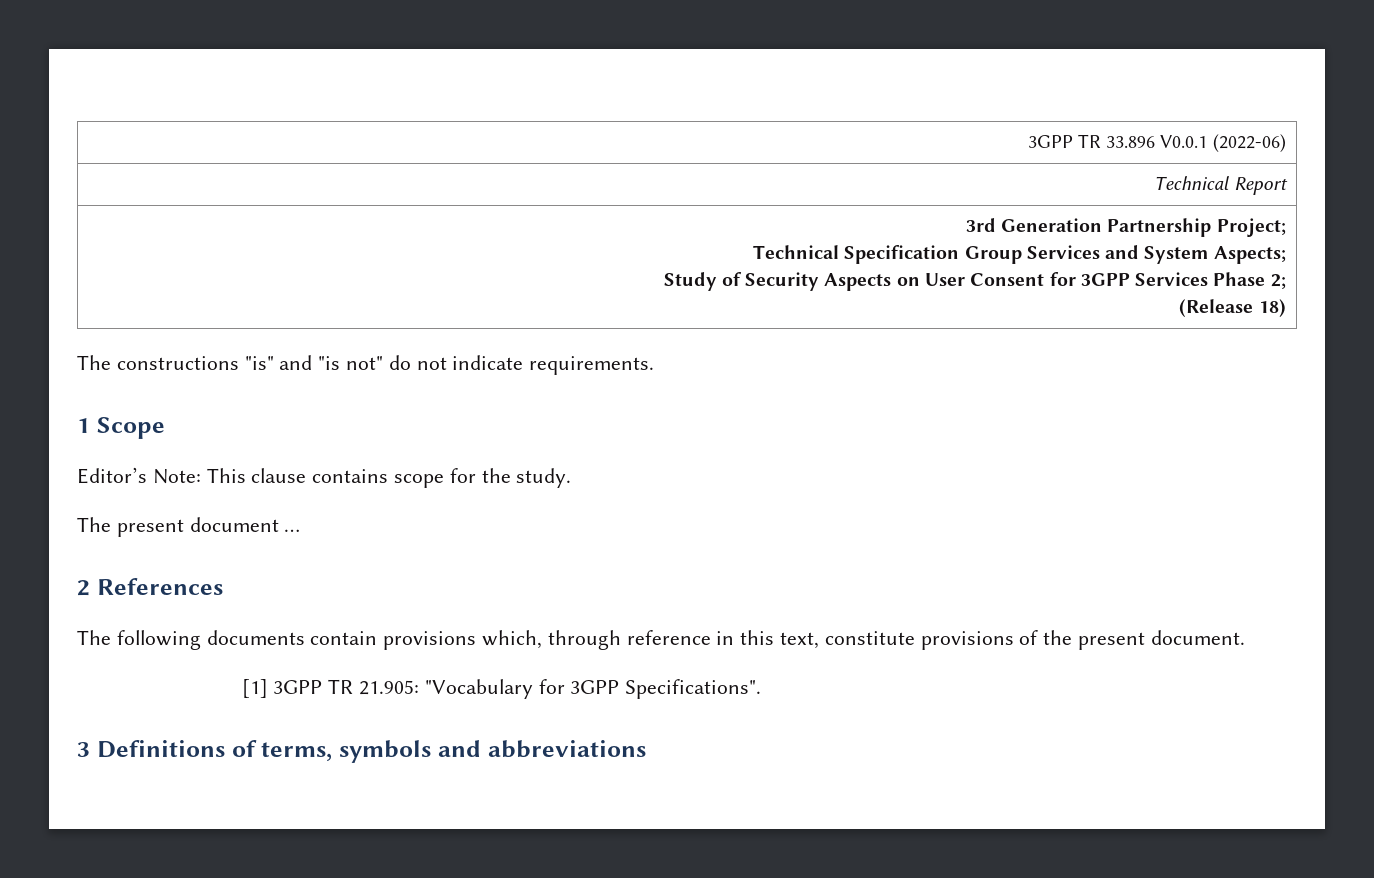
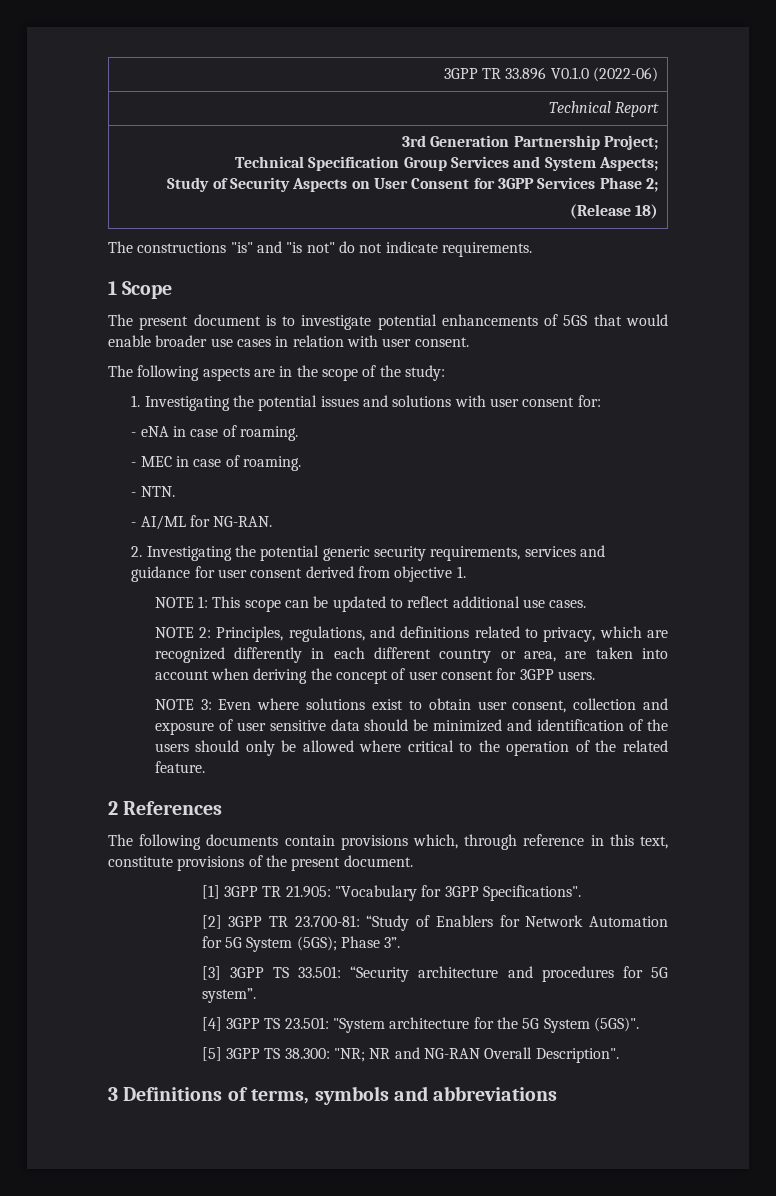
[1160,135,1208,148] V0.0.1 -> [550,67,589,79] V0.1.0
[77,467,572,488] [77,517,301,537] Editor’s Note: This clause contains scope for the study. // The present document … -> [108,314,668,330] [108,335,469,347] [108,365,445,381] [131,395,601,411] [131,425,299,441] [131,455,302,471] [131,486,175,497] [131,515,273,530] [131,545,605,561] [131,566,466,582] [154,596,587,612] [154,626,668,642] [154,647,668,663] [154,668,596,684] [154,698,668,713] [154,719,668,735] [154,740,668,756] [154,761,205,773] The present document is to investigate potential enhancements of 5GS that would enable broader use cases in relation with user consent. // The following aspects are in the scope of the study: // 1. Investigating the potential issues and solutions with user consent for: // - eNA in case of roaming. // - MEC in case of roaming. // - NTN. // - AI/ML for NG-RAN. // 2. Investigating the potential generic security requirements, services and guidance for user consent derived from objective 1. // NOTE 1: This scope can be updated to reflect additional use cases. // NOTE 2: Principles, regulations, and definitions related to privacy, which are recognized differently in each different country or area, are taken into account when deriving the concept of user consent for 3GPP users. // NOTE 3: Even where solutions exist to obtain user consent, collection and exposure of user sensitive data should be minimized and identification of the users should only be allowed where critical to the operation of the related feature.
(762, 689) none -> [201,915,668,931] [201,936,401,952] [201,966,668,982] [201,988,256,1003] [201,1017,639,1033] [201,1047,619,1063] // [2] 3GPP TR 23.700-81: “Study of Enablers for Network Automation for 5G System (5GS); Phase 3”. // [3] 3GPP TS 33.501: “Security architecture and procedures for 5G system”. // [4] 3GPP TS 23.501: "System architecture for the 5G System (5GS)". // [5] 3GPP TS 38.300: "NR; NR and NG-RAN Overall Description".

